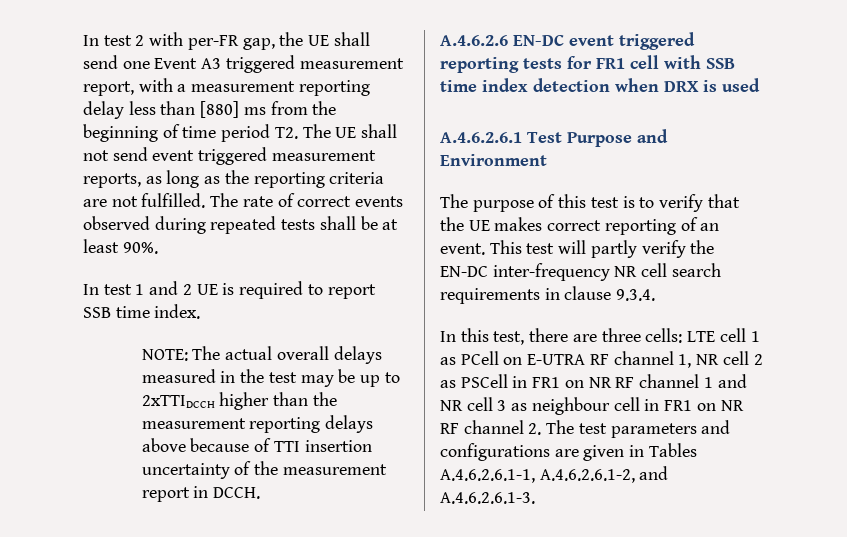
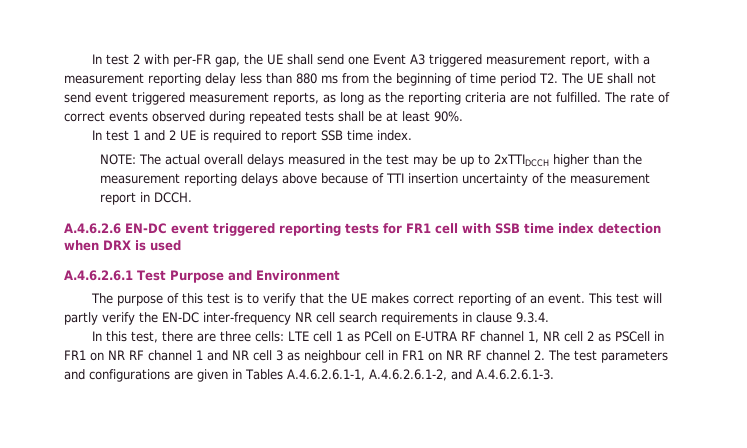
[200,101,240,118] [880] -> [296,73,317,84] 880

